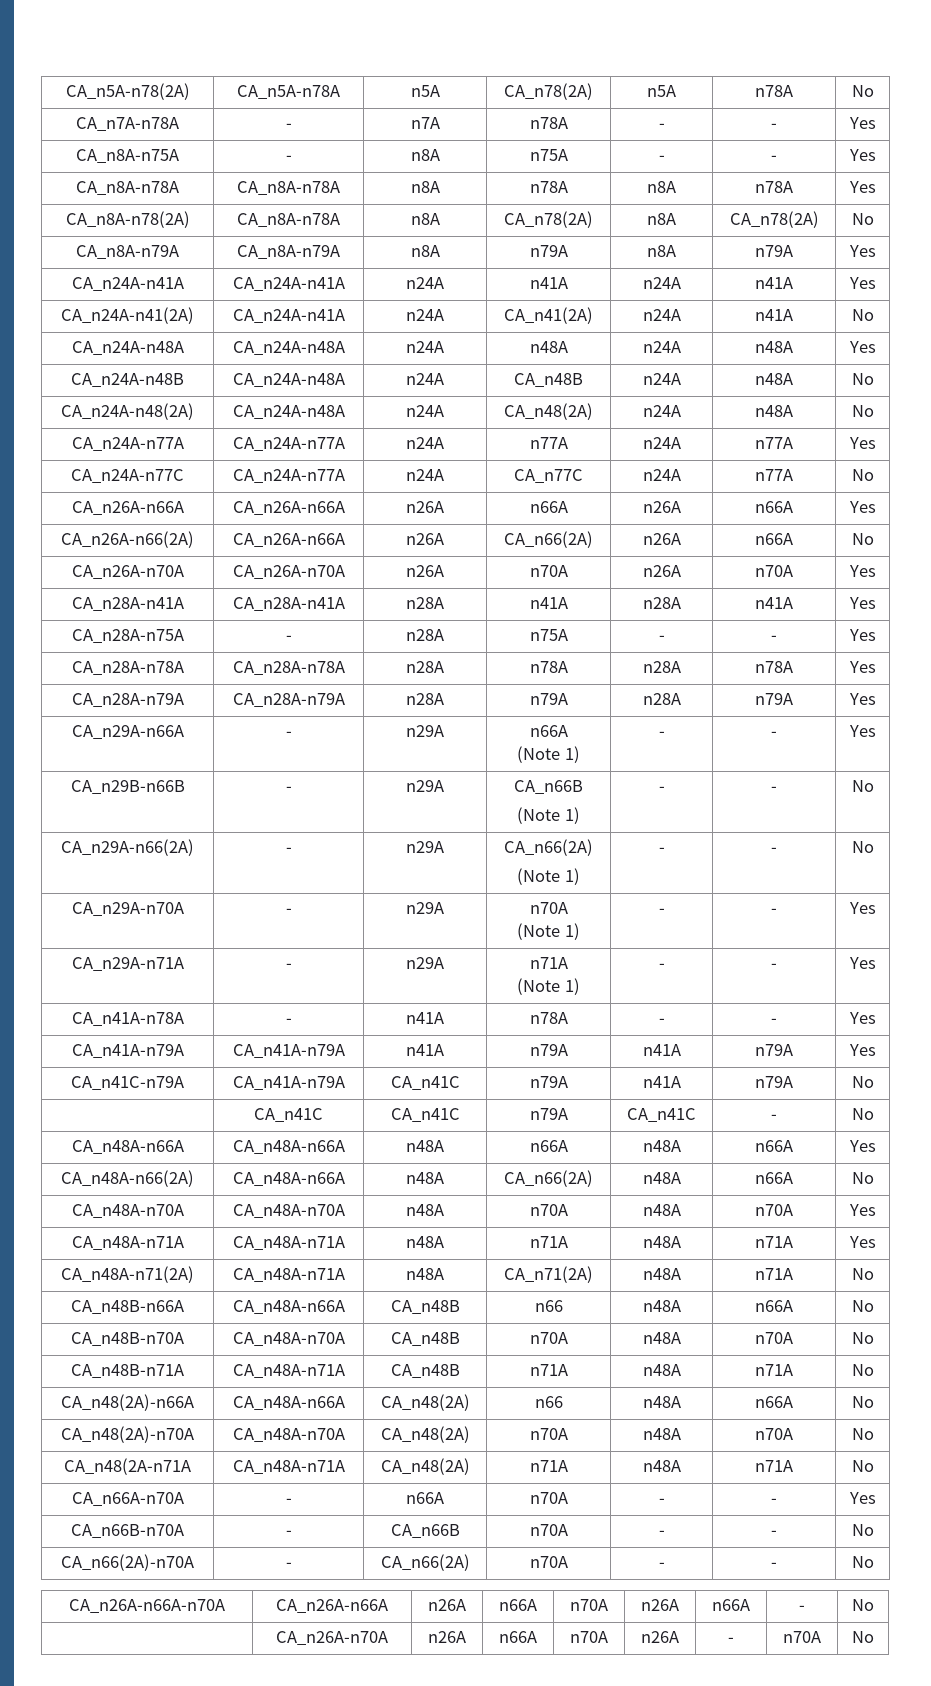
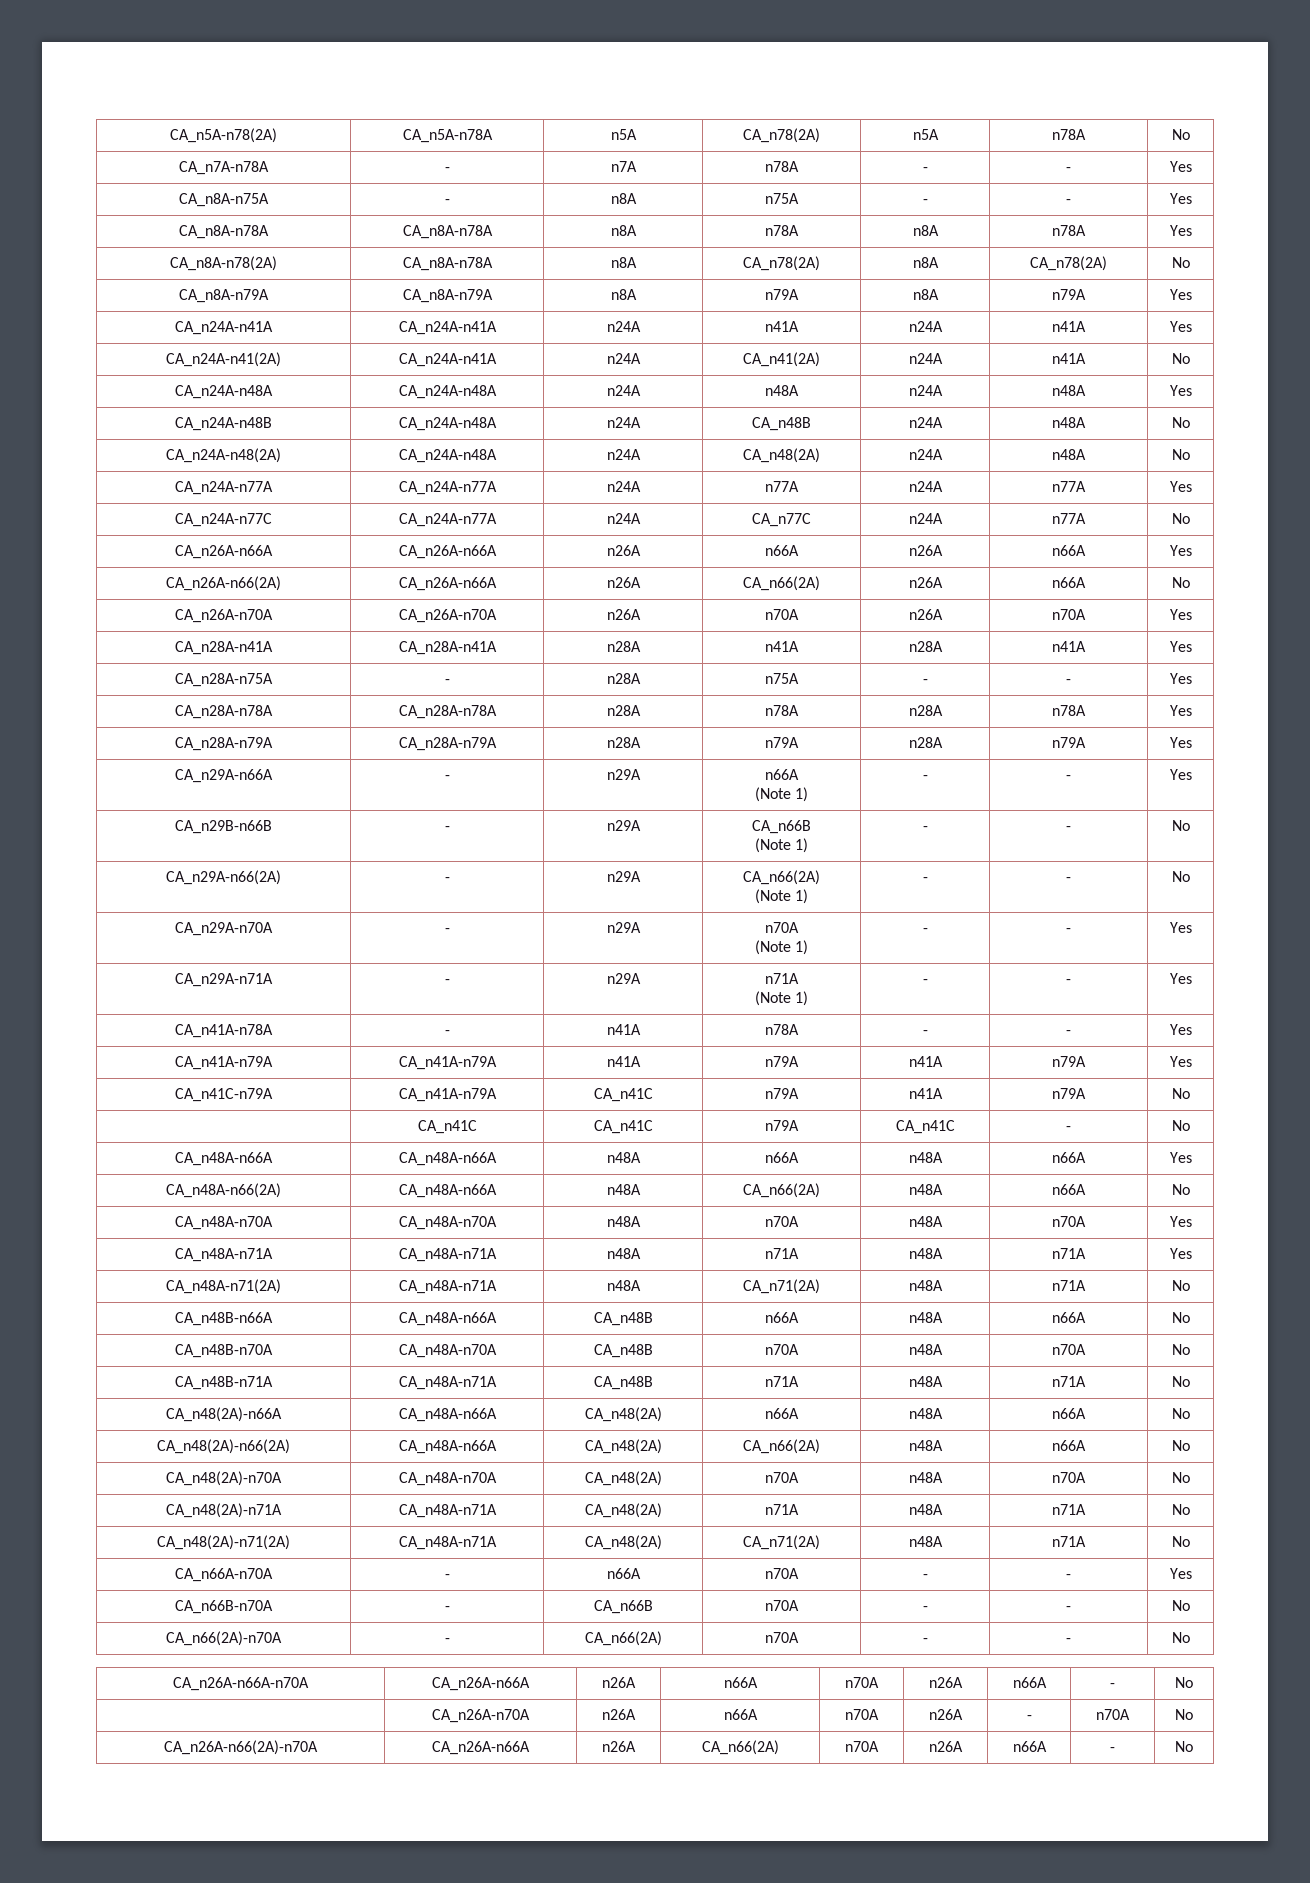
[534,1300,563,1312] n66 -> [765,1312,799,1323] n66A
[534,1396,563,1408] n66 -> [765,1408,799,1419] [908,1408,943,1419] [1052,1408,1086,1419] [1171,1408,1190,1419] [157,1439,290,1454] [398,1440,497,1454] [584,1439,662,1454] [743,1439,820,1454] n66A | n48A | n66A | No // CA_n48(2A)-n66(2A) | CA_n48A-n66A | CA_n48(2A) | CA_n66(2A)
[64,1458,191,1475] CA_n48(2A-n71A -> [166,1503,282,1518] CA_n48(2A)-n71A
(874, 1466) none -> [157,1535,290,1550] [398,1536,497,1550] [584,1535,662,1550] [743,1535,820,1550] [908,1536,943,1547] [1052,1536,1086,1547] [1171,1536,1190,1547] // CA_n48(2A)-n71(2A) | CA_n48A-n71A | CA_n48(2A) | CA_n71(2A) | n48A | n71A | No
(874, 1637) none -> [164,1740,318,1755] [432,1741,530,1755] [602,1741,636,1752] [701,1740,779,1755] [845,1741,879,1752] [929,1741,963,1752] [1012,1741,1047,1752] [1110,1747,1115,1752] [1175,1741,1193,1752] // CA_n26A-n66(2A)-n70A | CA_n26A-n66A | n26A | CA_n66(2A) | n70A | n26A | n66A | - | No

